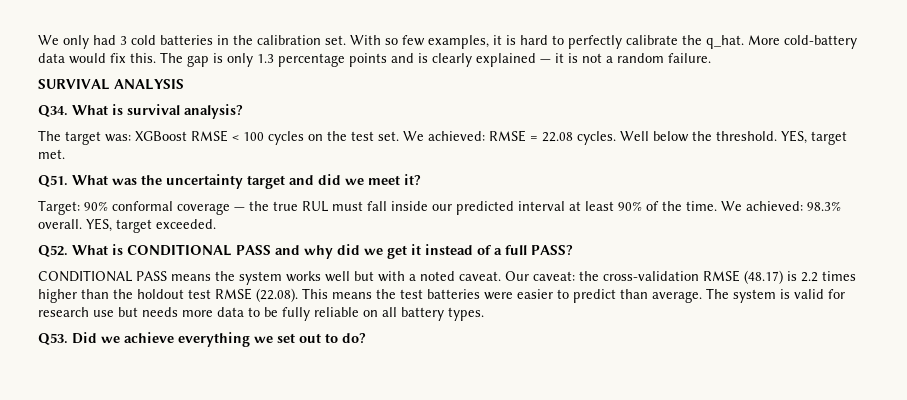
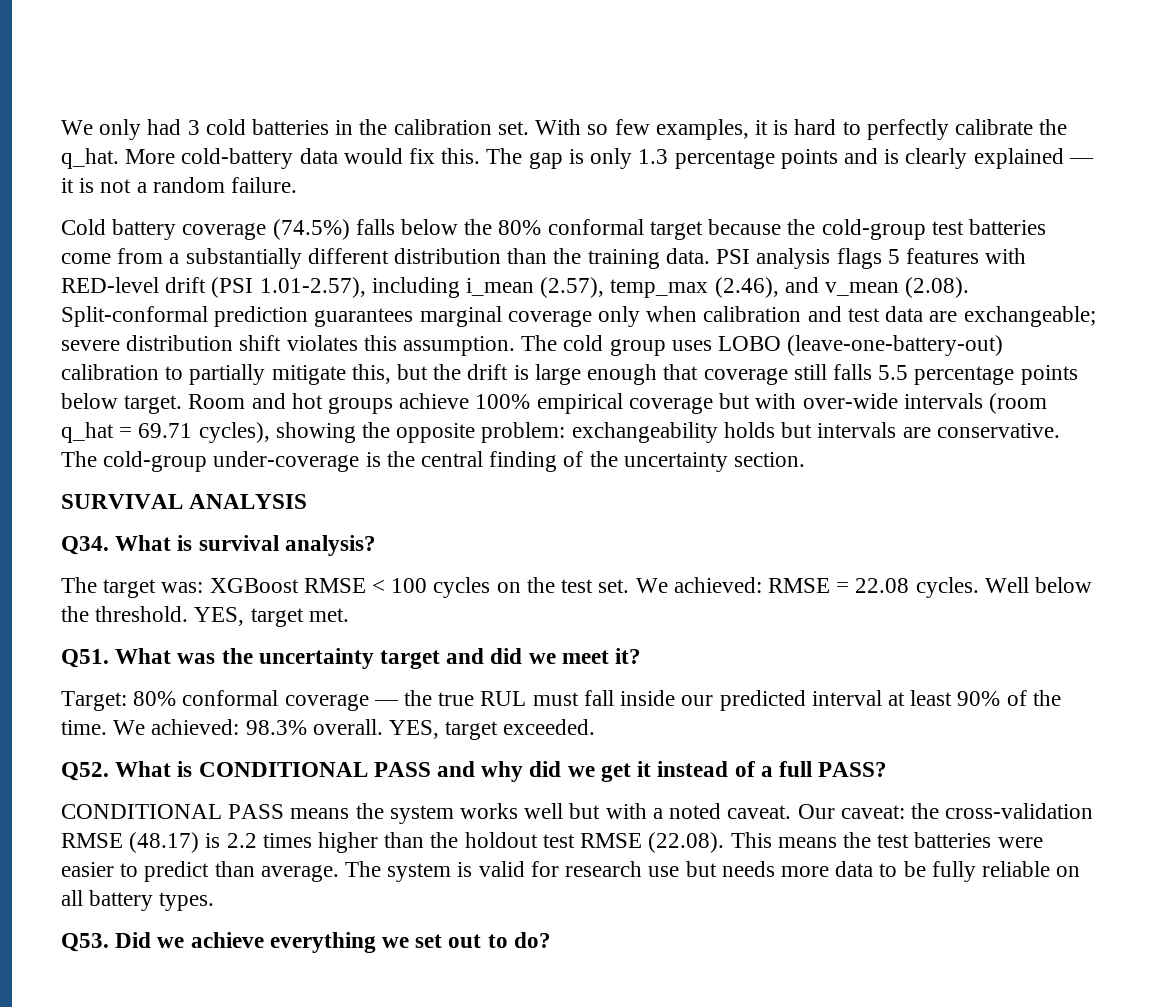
(711, 58) none -> [61,219,1046,240] [61,248,1027,269] [61,277,970,298] [61,306,1096,327] [61,335,1004,356] [61,364,1078,385] [61,393,1047,414] [61,422,1060,443] [61,451,806,472] // Cold battery coverage (74.5%) falls below the 80% conformal target because the cold-group test batteries come from a substantially different distribution than the training data. PSI analysis flags 5 features with RED-level drift (PSI 1.01-2.57), including i_mean (2.57), temp_max (2.46), and v_mean (2.08). Split-conformal prediction guarantees marginal coverage only when calibration and test data are exchangeable; severe distribution shift violates this assumption. The cold group uses LOBO (leave-one-battery-out) calibration to partially mitigate this, but the drift is large enough that coverage still falls 5.5 percentage points below target. Room and hot groups achieve 100% empirical coverage but with over-wide intervals (room q_hat = 69.71 cycles), showing the opposite problem: exchangeability holds but intervals are conservative. The cold-group under-coverage is the central finding of the uncertainty section.
[84,201,108,211] 90% -> [133,691,177,706] 80%

